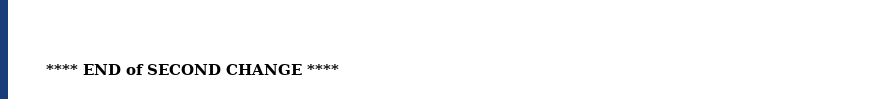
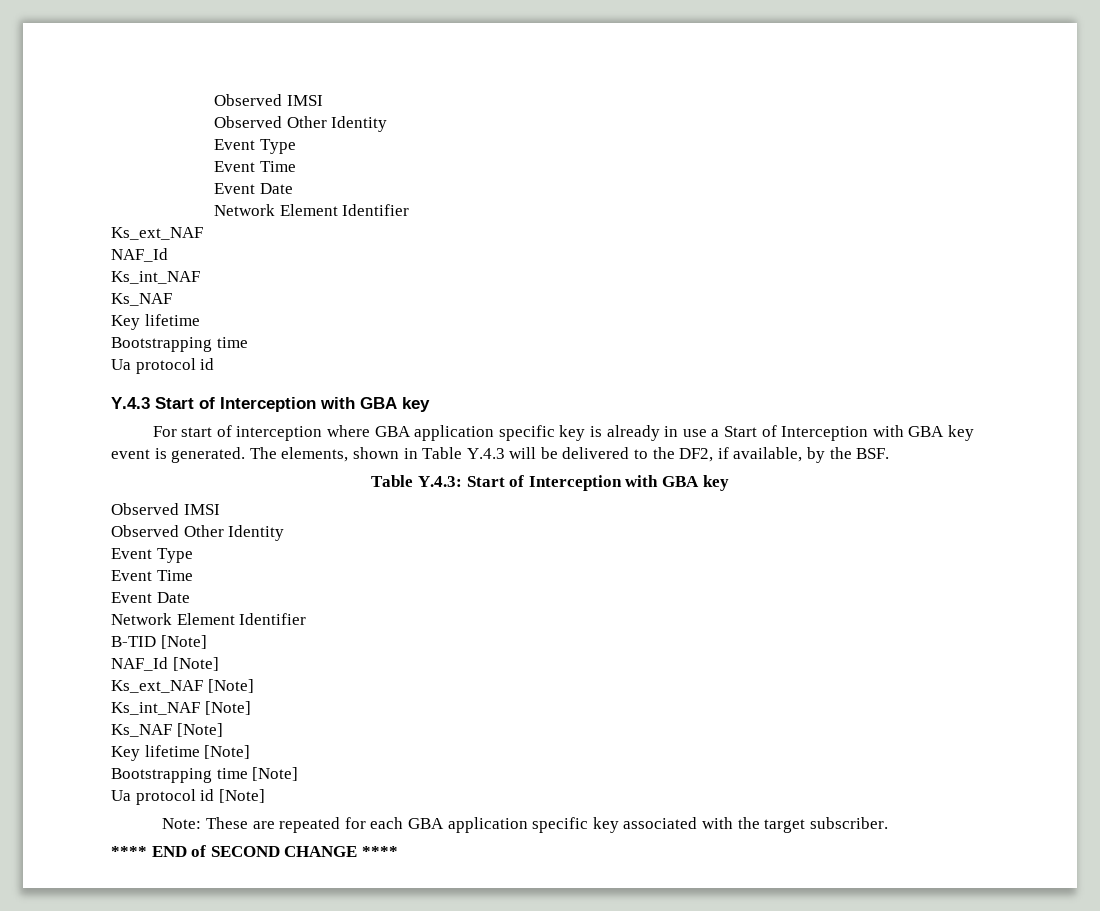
(46, 69) none -> [213,94,323,106] [213,116,388,132] [213,139,296,154] [213,161,296,172] [213,183,293,194] [213,204,410,216] [111,227,203,240] [111,248,168,262] [111,271,200,284] [111,293,172,306] [111,314,200,330] [111,337,248,352] [111,358,215,374] [111,397,430,412] [152,425,974,441] [111,447,890,463] [371,475,729,491] [111,503,220,515] [111,525,285,541] [111,548,193,563] [111,570,193,581] [111,592,190,603] [111,613,307,625] [111,635,207,649] [111,657,219,671] [111,679,254,693] [111,701,251,715] [111,723,223,737] [111,745,251,761] [111,767,299,783] [111,789,265,805] [162,817,888,833] Observed IMSI // Observed Other Identity // Event Type // Event Time // Event Date // Network Element Identifier // Ks_ext_NAF // NAF_Id // Ks_int_NAF // Ks_NAF // Key lifetime // Bootstrapping time // Ua protocol id // Y.4.3 Start of Interception with GBA key // For start of interception where GBA application specific key is already in use a Start of Interception with GBA key event is generated. The elements, shown in Table Y.4.3 will be delivered to the DF2, if available, by the BSF. // Table Y.4.3: Start of Interception with GBA key // Observed IMSI // Observed Other Identity // Event Type // Event Time // Event Date // Network Element Identifier // B-TID [Note] // NAF_Id [Note] // Ks_ext_NAF [Note] // Ks_int_NAF [Note] // Ks_NAF [Note] // Key lifetime [Note] // Bootstrapping time [Note] // Ua protocol id [Note] // Note: These are repeated for each GBA application specific key associated with the target subscriber. //

